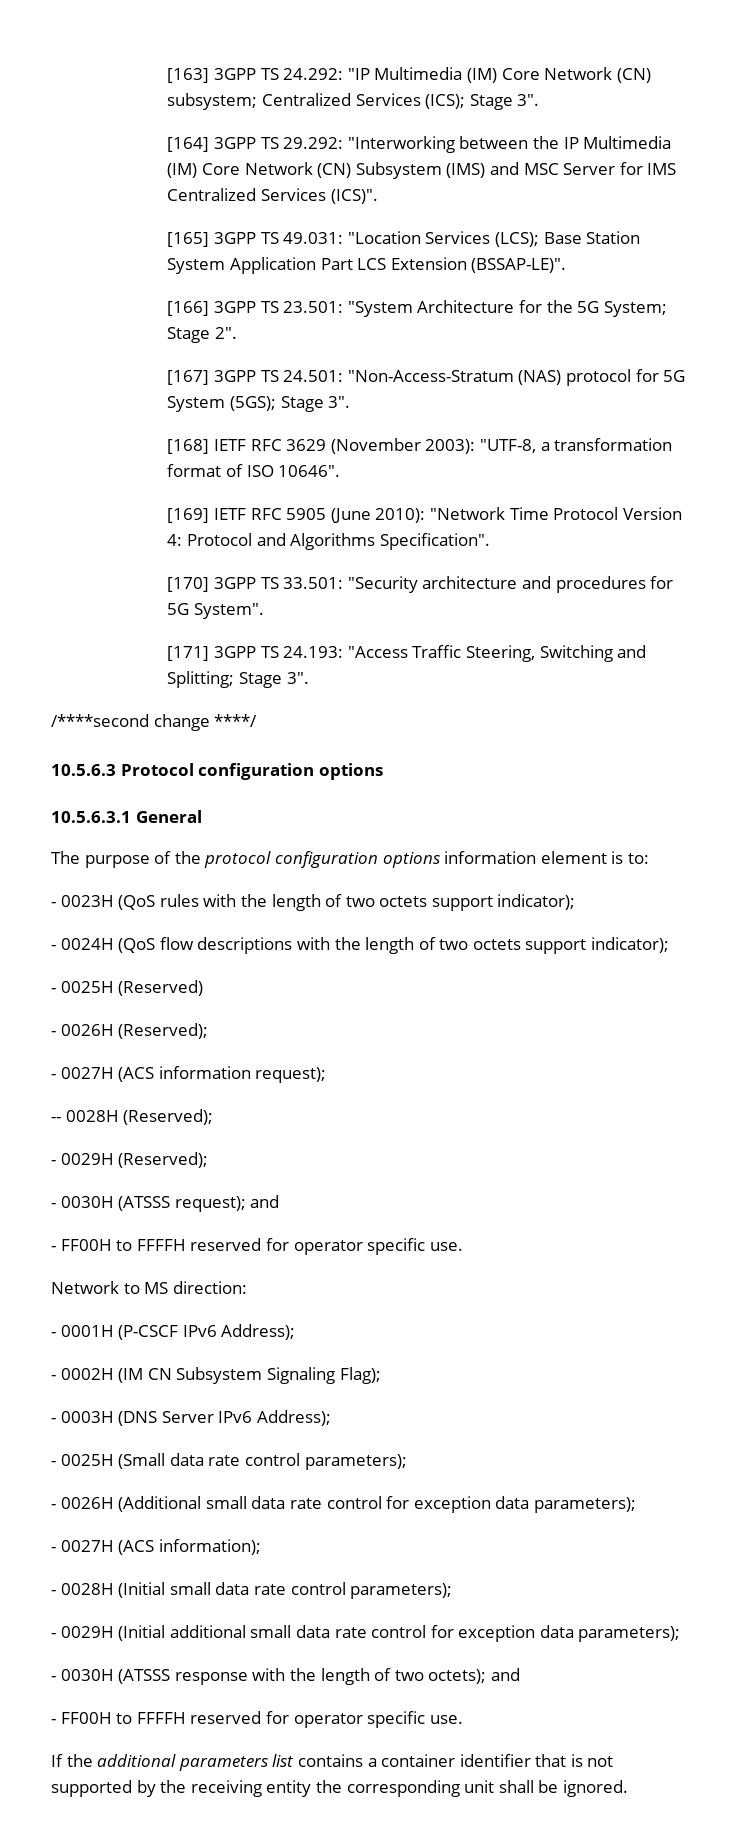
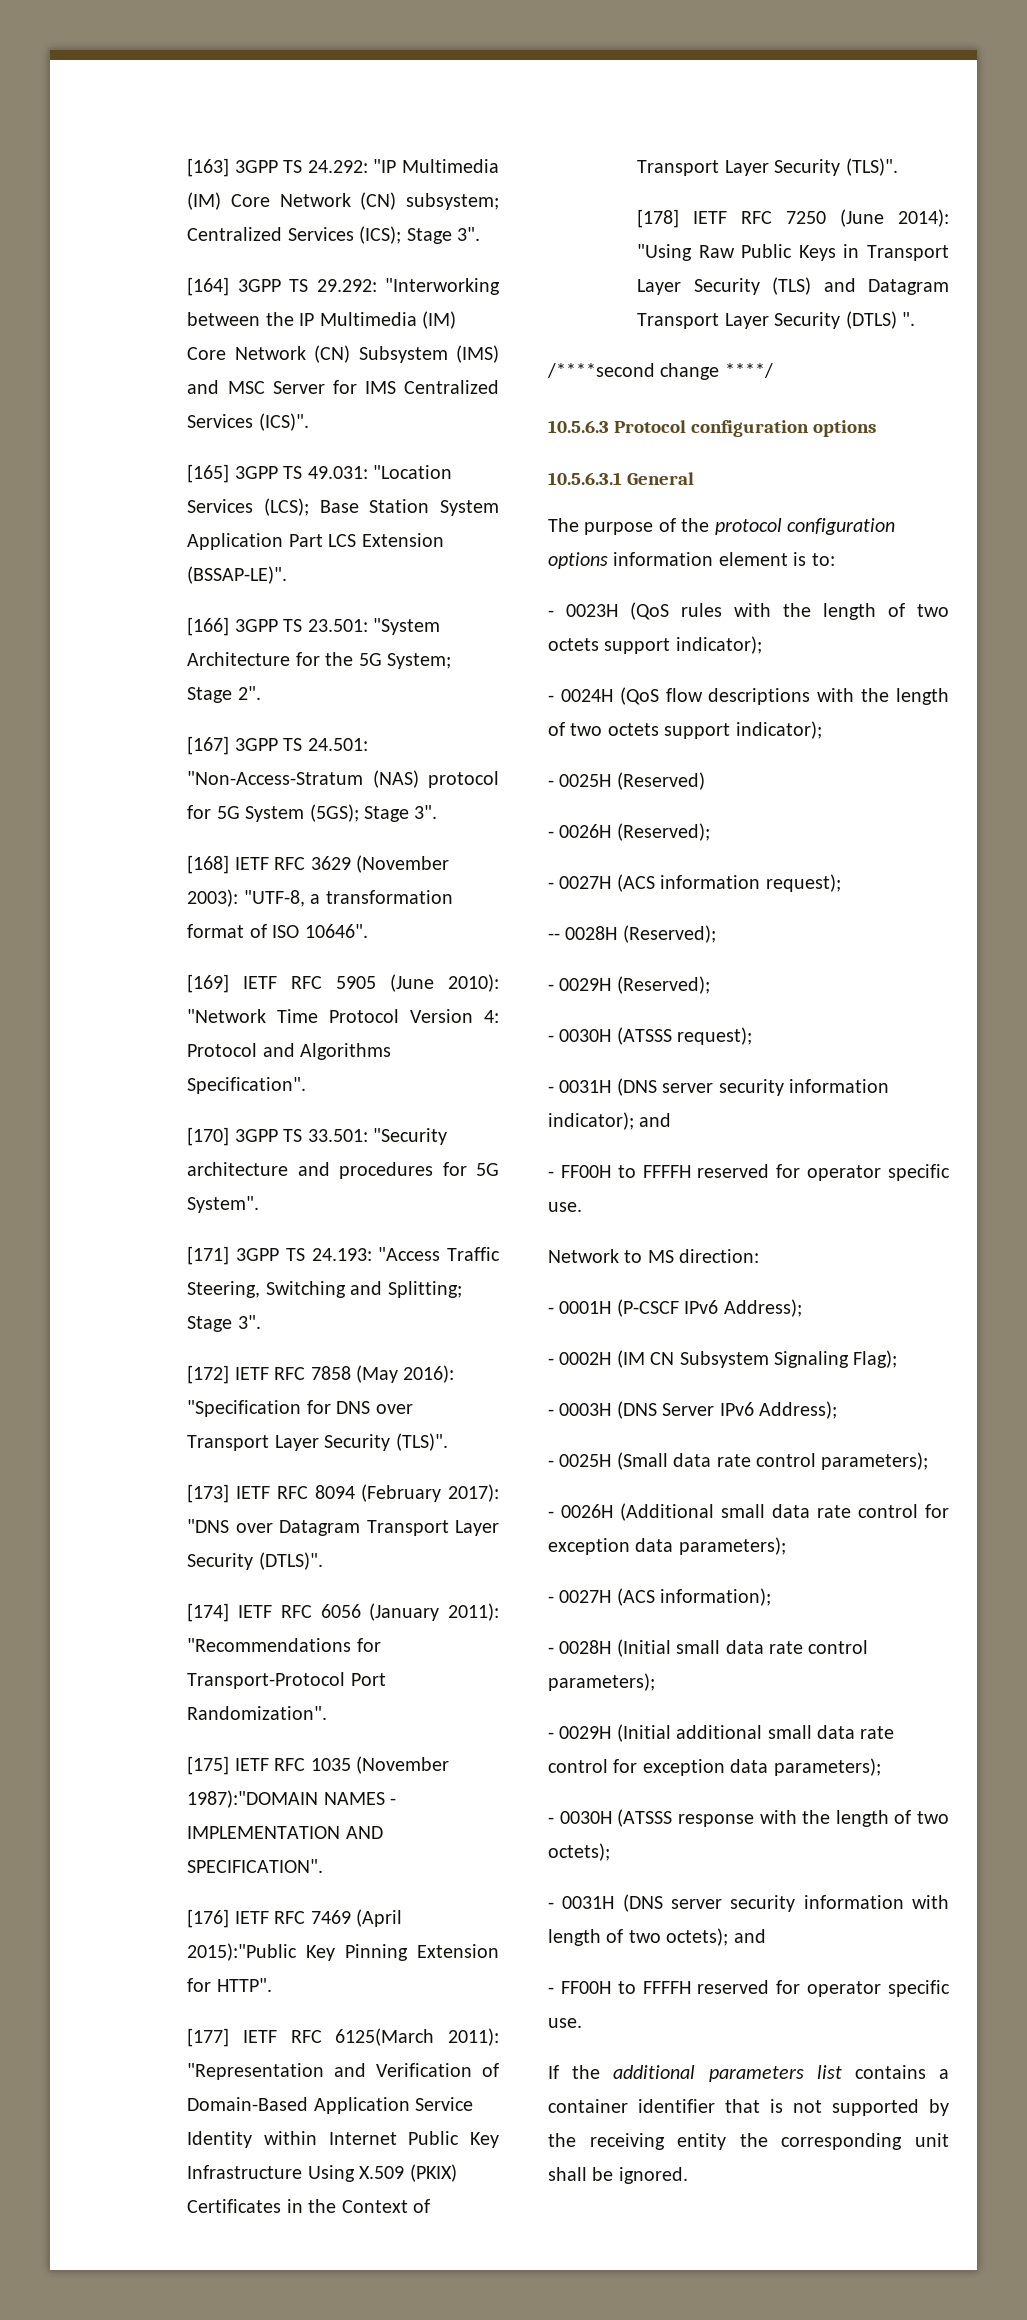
(309, 678) none -> [187,1365,455,1384] [187,1400,413,1417] [187,1433,448,1451] [187,1484,500,1503] [187,1519,499,1536] [187,1552,323,1570] [187,1603,500,1622] [187,1638,381,1652] [187,1672,386,1689] [187,1706,328,1720] [187,1756,450,1775] [187,1790,397,1808] [187,1826,383,1839] [187,1859,324,1873] [187,1909,403,1928] [187,1943,499,1961] [187,1978,272,1992] [187,2028,499,2047] [187,2063,499,2080] [187,2097,474,2114] [187,2131,499,2148] [187,2164,457,2182] [187,2199,431,2213] [637,158,898,176] [637,209,949,228] [637,244,949,261] [637,277,949,295] [637,311,916,329] // [172] IETF RFC 7858 (May 2016): "Specification for DNS over Transport Layer Security (TLS)". // [173] IETF RFC 8094 (February 2017): "DNS over Datagram Transport Layer Security (DTLS)". // [174] IETF RFC 6056 (January 2011): "Recommendations for Transport-Protocol Port Randomization". // [175] IETF RFC 1035 (November 1987):"DOMAIN NAMES - IMPLEMENTATION AND SPECIFICATION". // [176] IETF RFC 7469 (April 2015):"Public Key Pinning Extension for HTTP". // [177] IETF RFC 6125(March 2011): "Representation and Verification of Domain-Based Application Service Identity within Internet Public Key Infrastructure Using X.509 (PKIX) Certificates in the Context of Transport Layer Security (TLS)". // [178] IETF RFC 7250 (June 2014): "Using Raw Public Keys in Transport Layer Security (TLS) and Datagram Transport Layer Security (DTLS) ".
(246, 1204) none -> [548,1078,889,1096] [548,1112,634,1130] // - 0031H (DNS server security information indicator);
(487, 1676) none -> [548,1894,949,1912] [548,1928,729,1946] // - 0031H (DNS server security information with length of two octets);

